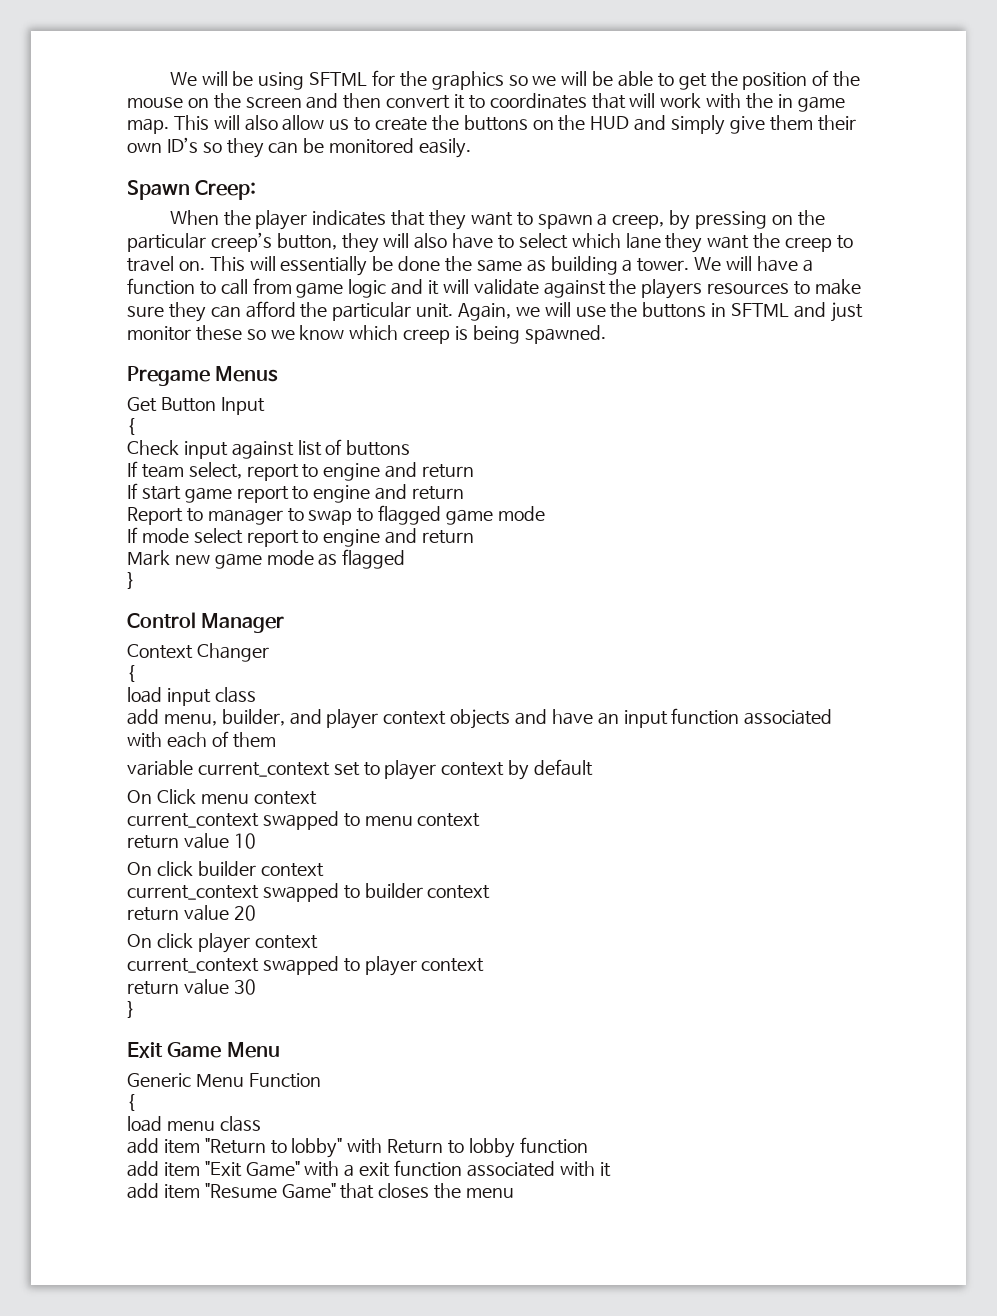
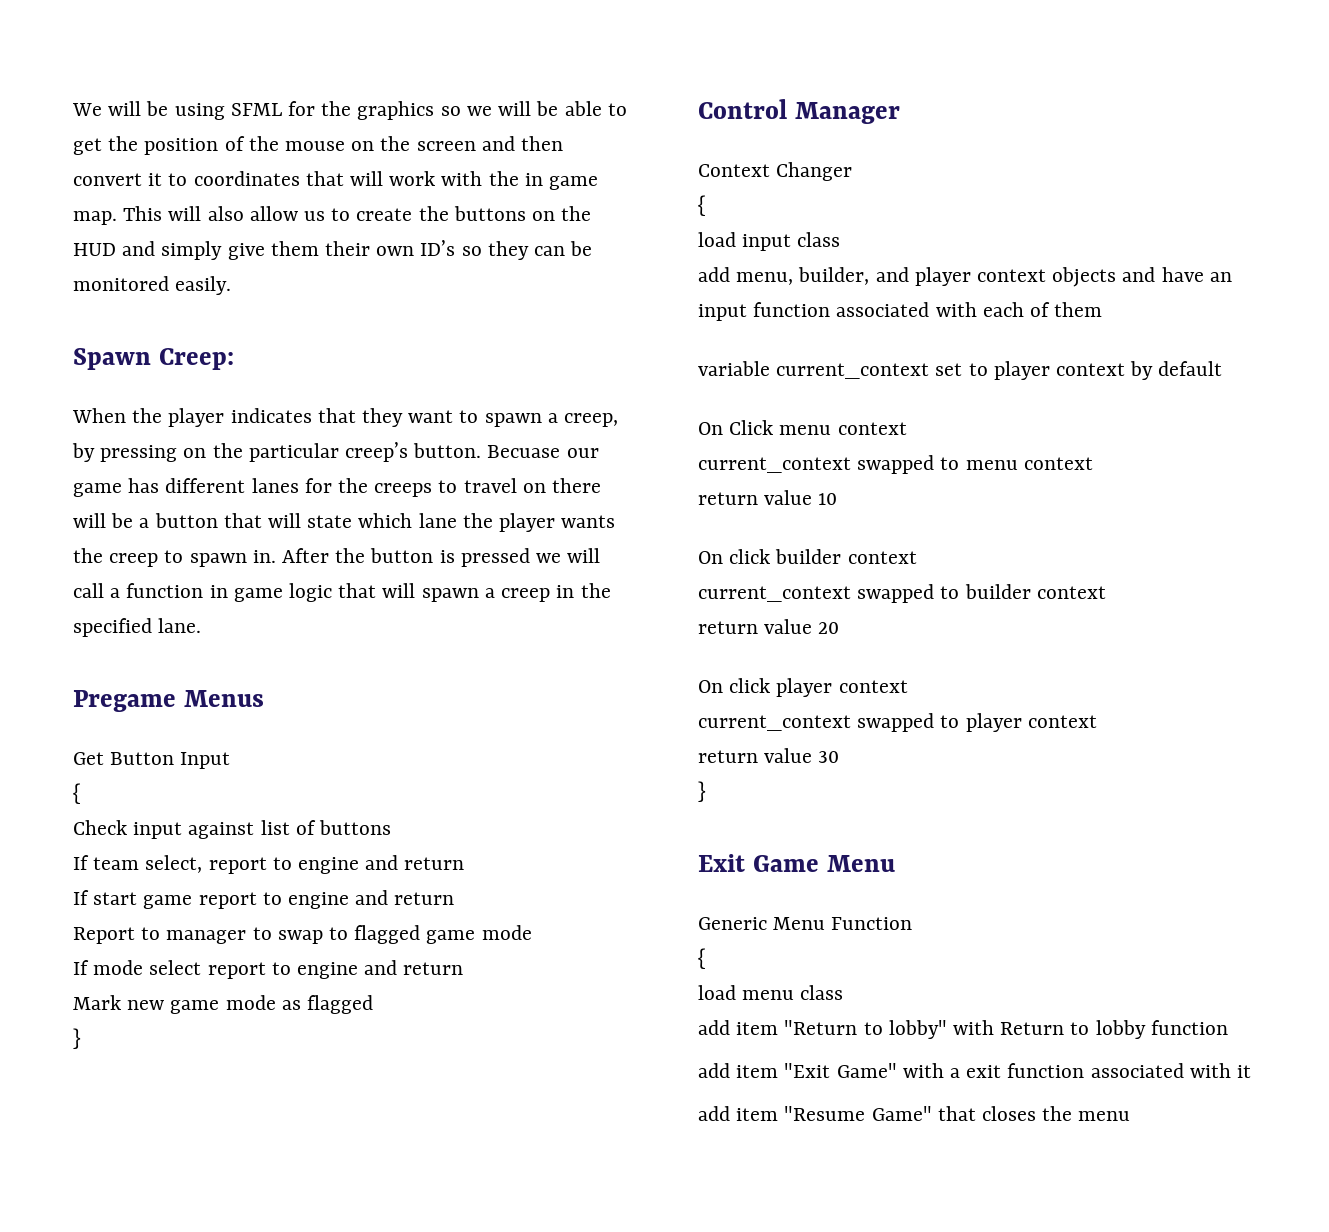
[309,72,368,86] SFTML -> [230,103,282,116] SFML
[276,233,853,253] [127,256,813,276] [127,278,861,299] [127,301,863,322] [127,325,606,344] button, they will also have to select which lane they want the creep to travel on. This will essentially be done the same as building a tower. We will have a function to call from game logic and it will validate against the players resources to make sure they can afford the particular unit. Again, we will use the buttons in SFTML and just monitor these so we know which creep is being spawned. -> [413,443,599,458] [73,478,602,497] [73,513,616,532] [73,548,601,567] [73,583,611,602] [73,618,202,637] button. Becuase our game has different lanes for the creeps to travel on there will be a button that will state which lane the player wants the creep to spawn in. After the button is pressed we will call a function in game logic that will spawn a creep in the specified lane.

